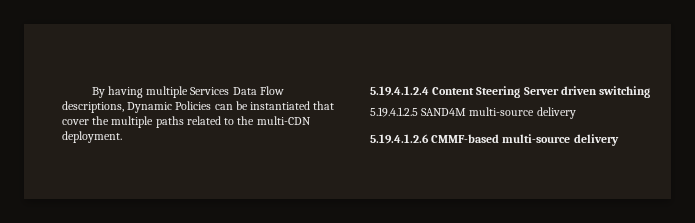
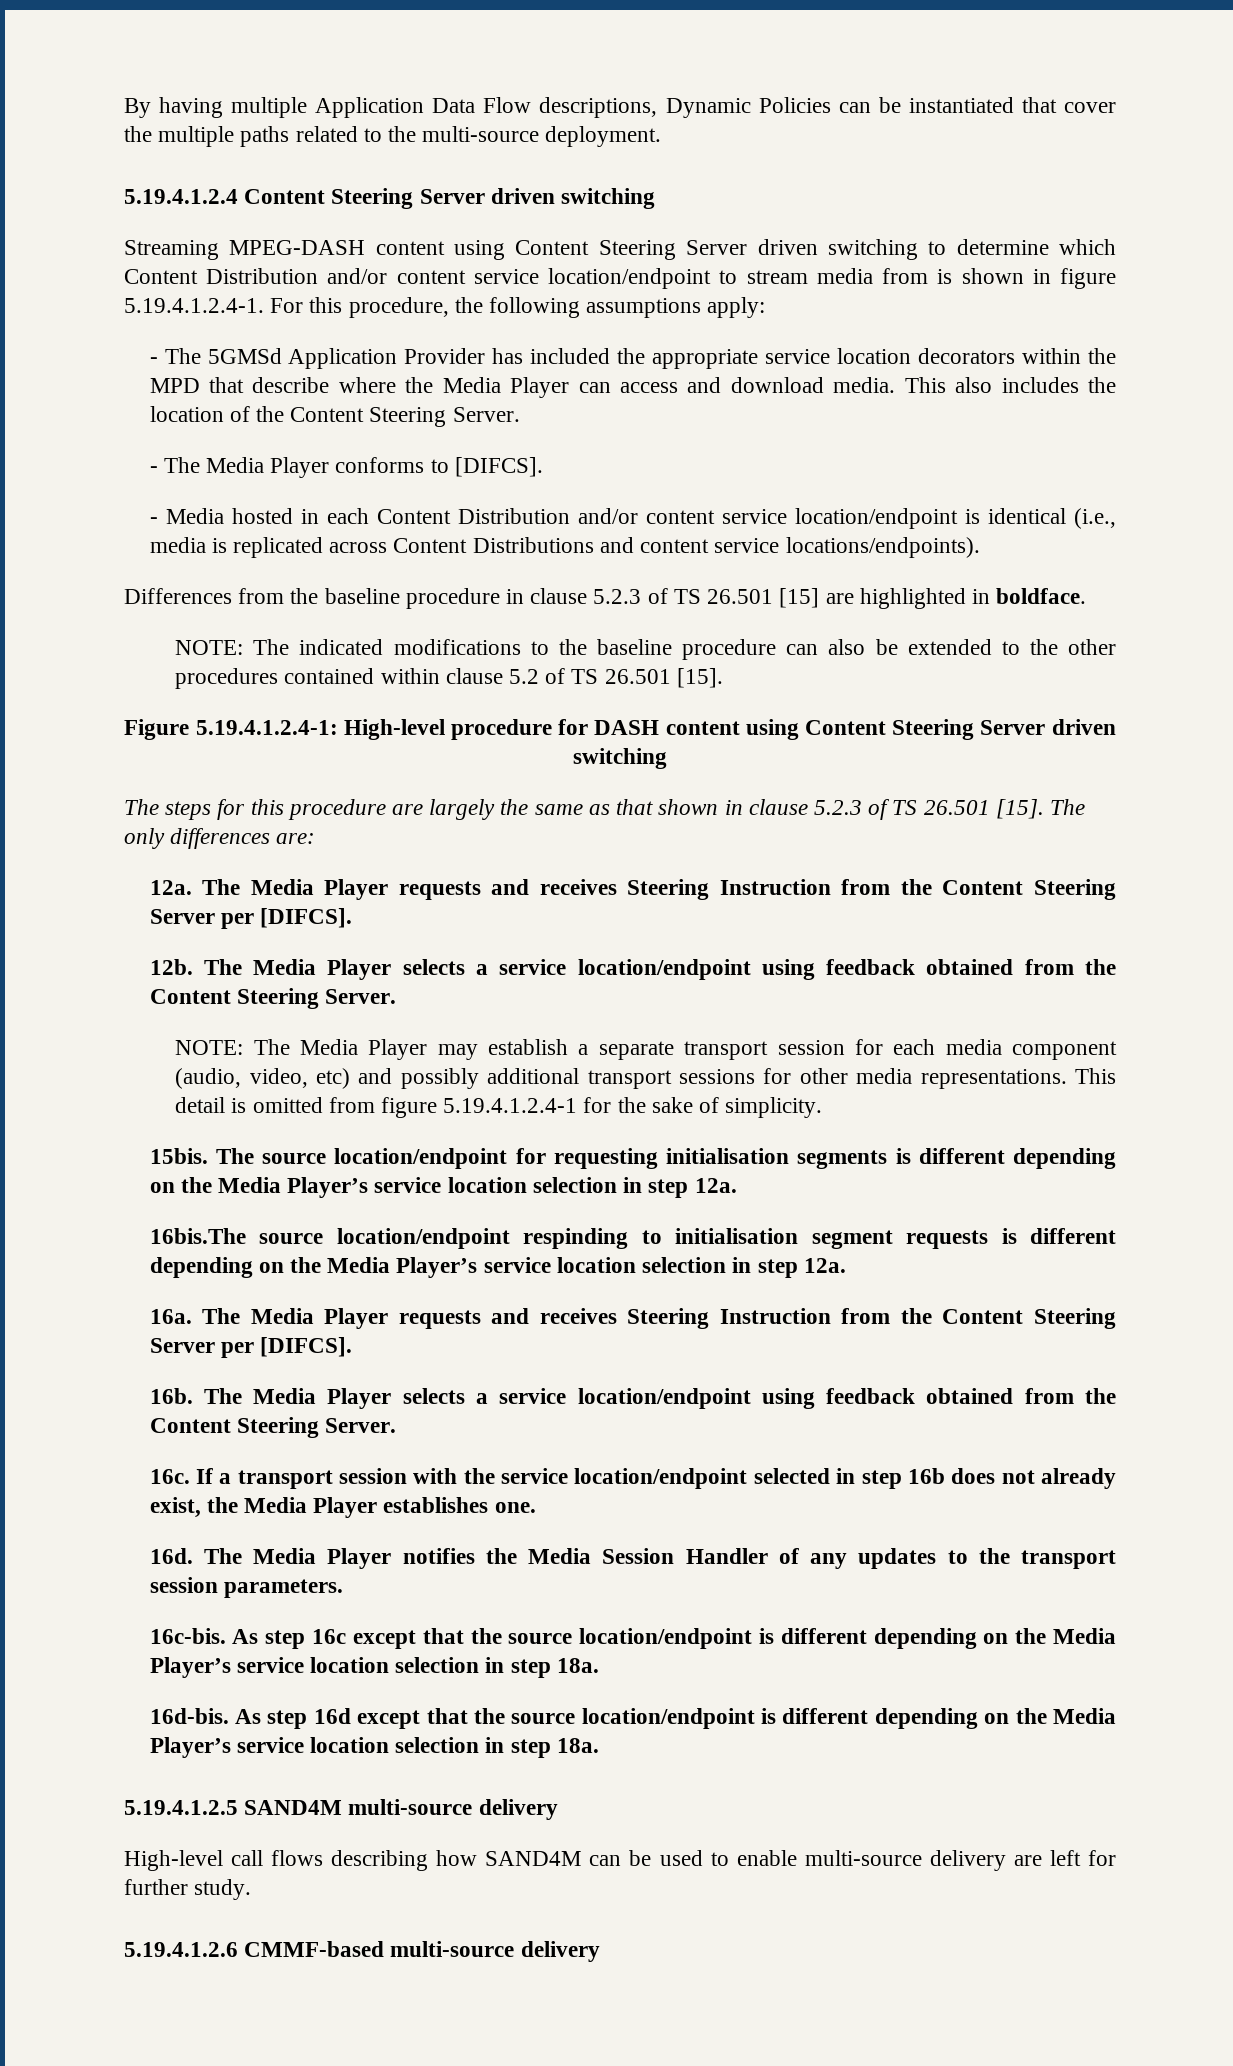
[190,87,230,95] Services -> [315,97,425,118] Application
[256,116,311,125] multi-CDN -> [422,126,540,142] multi-source
[370,107,576,119] 5.19.4.1.2.5 SAND4M multi-source delivery -> [124,239,1116,260] [124,268,1117,289] [124,297,766,318] [149,348,1116,369] [149,377,1116,398] [149,406,520,427] [149,457,543,478] [149,508,1116,529] [149,537,980,558] [124,588,1087,609] [175,639,1116,660] [175,668,723,689] [124,719,1116,740] [573,748,667,769] [124,799,1085,820] [124,828,316,849] [149,879,1116,900] [149,908,353,929] [149,959,1116,980] [149,988,397,1009] [175,1039,1117,1060] [175,1068,1116,1089] [175,1097,823,1118] [149,1148,1116,1169] [149,1177,737,1198] [149,1228,1116,1249] [149,1257,846,1278] [149,1308,1116,1329] [149,1337,353,1358] [149,1388,1116,1409] [149,1417,397,1438] [149,1468,1117,1489] [149,1497,536,1518] [149,1548,1116,1569] [149,1577,343,1598] [149,1628,1116,1649] [149,1657,599,1678] [149,1708,1116,1729] [149,1737,599,1758] [124,1799,558,1820] [124,1850,1116,1871] [124,1879,252,1900] Streaming MPEG-DASH content using Content Steering Server driven switching to determine which Content Distribution and/or content service location/endpoint to stream media from is shown in figure 5.19.4.1.2.4-1. For this procedure, the following assumptions apply: // - The 5GMSd Application Provider has included the appropriate service location decorators within the MPD that describe where the Media Player can access and download media. This also includes the location of the Content Steering Server. // - The Media Player conforms to [DIFCS]. // - Media hosted in each Content Distribution and/or content service location/endpoint is identical (i.e., media is replicated across Content Distributions and content service locations/endpoints). // Differences from the baseline procedure in clause 5.2.3 of TS 26.501 [15] are highlighted in boldface. // NOTE: The indicated modifications to the baseline procedure can also be extended to the other procedures contained within clause 5.2 of TS 26.501 [15]. // Figure 5.19.4.1.2.4-1: High-level procedure for DASH content using Content Steering Server driven switching // The steps for this procedure are largely the same as that shown in clause 5.2.3 of TS 26.501 [15]. The only differences are: // 12a. The Media Player requests and receives Steering Instruction from the Content Steering Server per [DIFCS]. // 12b. The Media Player selects a service location/endpoint using feedback obtained from the Content Steering Server. // NOTE: The Media Player may establish a separate transport session for each media component (audio, video, etc) and possibly additional transport sessions for other media representations. This detail is omitted from figure 5.19.4.1.2.4-1 for the sake of simplicity. // 15bis. The source location/endpoint for requesting initialisation segments is different depending on the Media Player’s service location selection in step 12a. // 16bis.The source location/endpoint respinding to initialisation segment requests is different depending on the Media Player’s service location selection in step 12a. // 16a. The Media Player requests and receives Steering Instruction from the Content Steering Server per [DIFCS]. // 16b. The Media Player selects a service location/endpoint using feedback obtained from the Content Steering Server. // 16c. If a transport session with the service location/endpoint selected in step 16b does not already exist, the Media Player establishes one. // 16d. The Media Player notifies the Media Session Handler of any updates to the transport session parameters. // 16c-bis. As step 16c except that the source location/endpoint is different depending on the Media Player’s service location selection in step 18a. // 16d-bis. As step 16d except that the source location/endpoint is different depending on the Media Player’s service location selection in step 18a. // 5.19.4.1.2.5 SAND4M multi-source delivery // High-level call flows describing how SAND4M can be used to enable multi-source delivery are left for further study.

